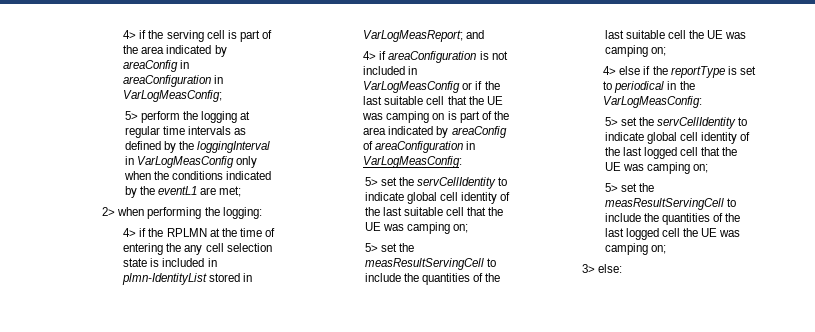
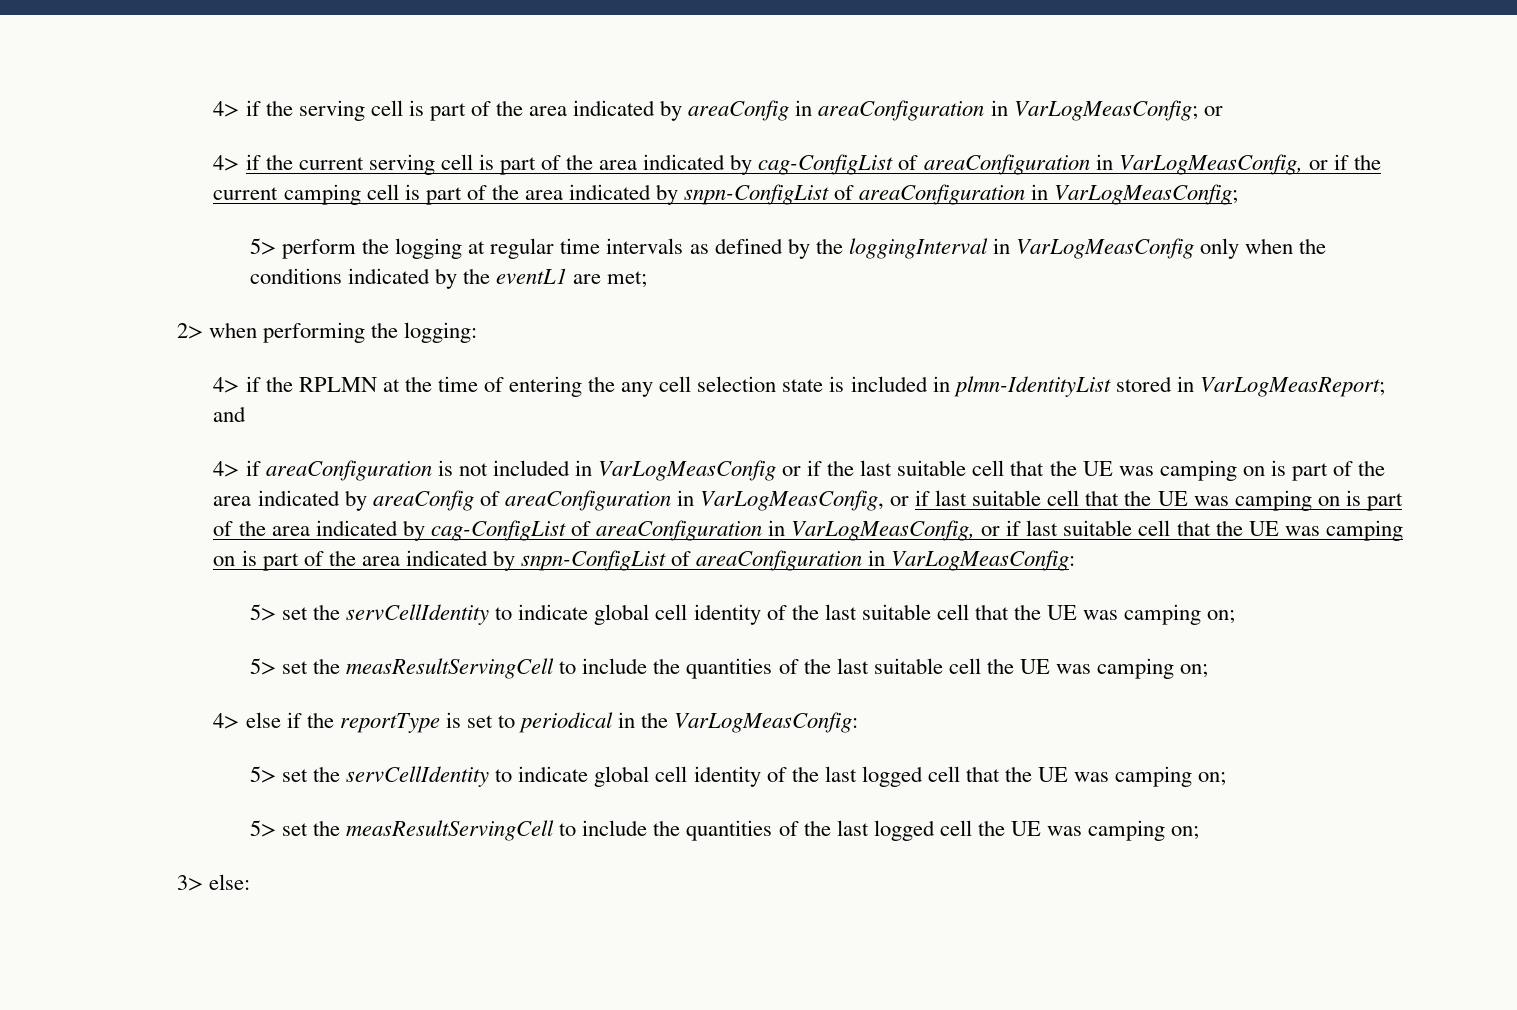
(223, 96) none -> [1203,106,1223,116] [213,154,1381,175] [213,184,1239,205] or // 4> if the current serving cell is part of the area indicated by cag-ConfigList of areaConfiguration in VarLogMeasConfig, or if the current camping cell is part of the area indicated by snpn-ConfigList of areaConfiguration in VarLogMeasConfig;
(476, 145) none -> [699,490,1403,511] [213,520,1403,541] [213,550,886,571] VarLogMeasConfig, or if last suitable cell that the UE was camping on is part of the area indicated by cag-ConfigList of areaConfiguration in VarLogMeasConfig, or if last suitable cell that the UE was camping on is part of the area indicated by snpn-ConfigList of areaConfiguration in

